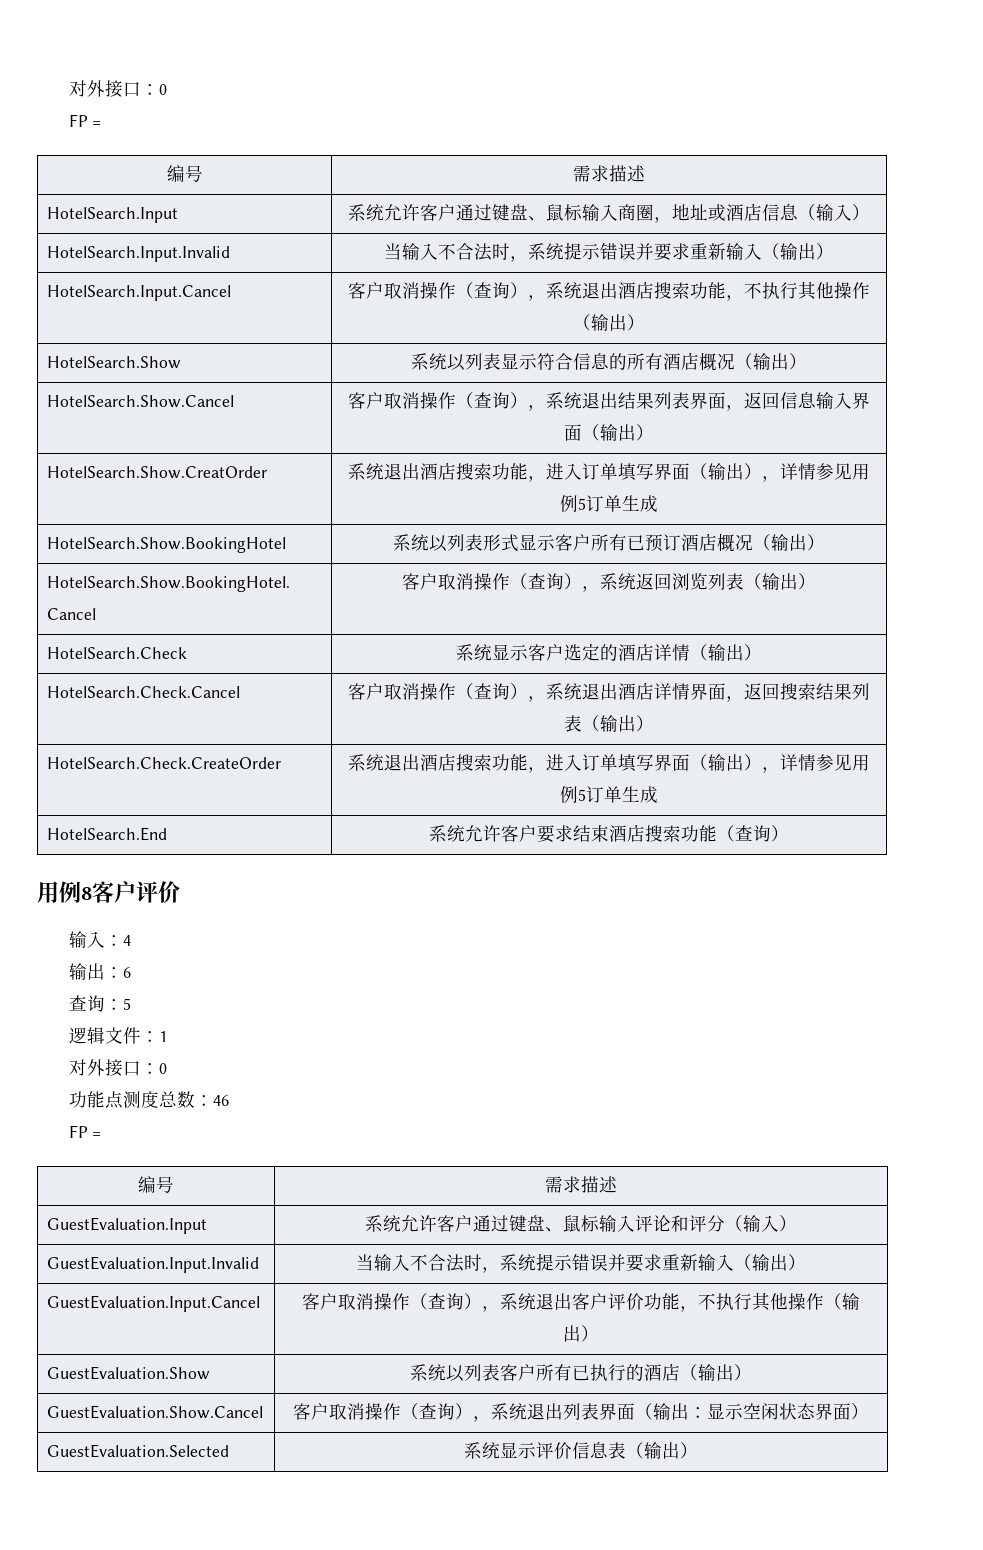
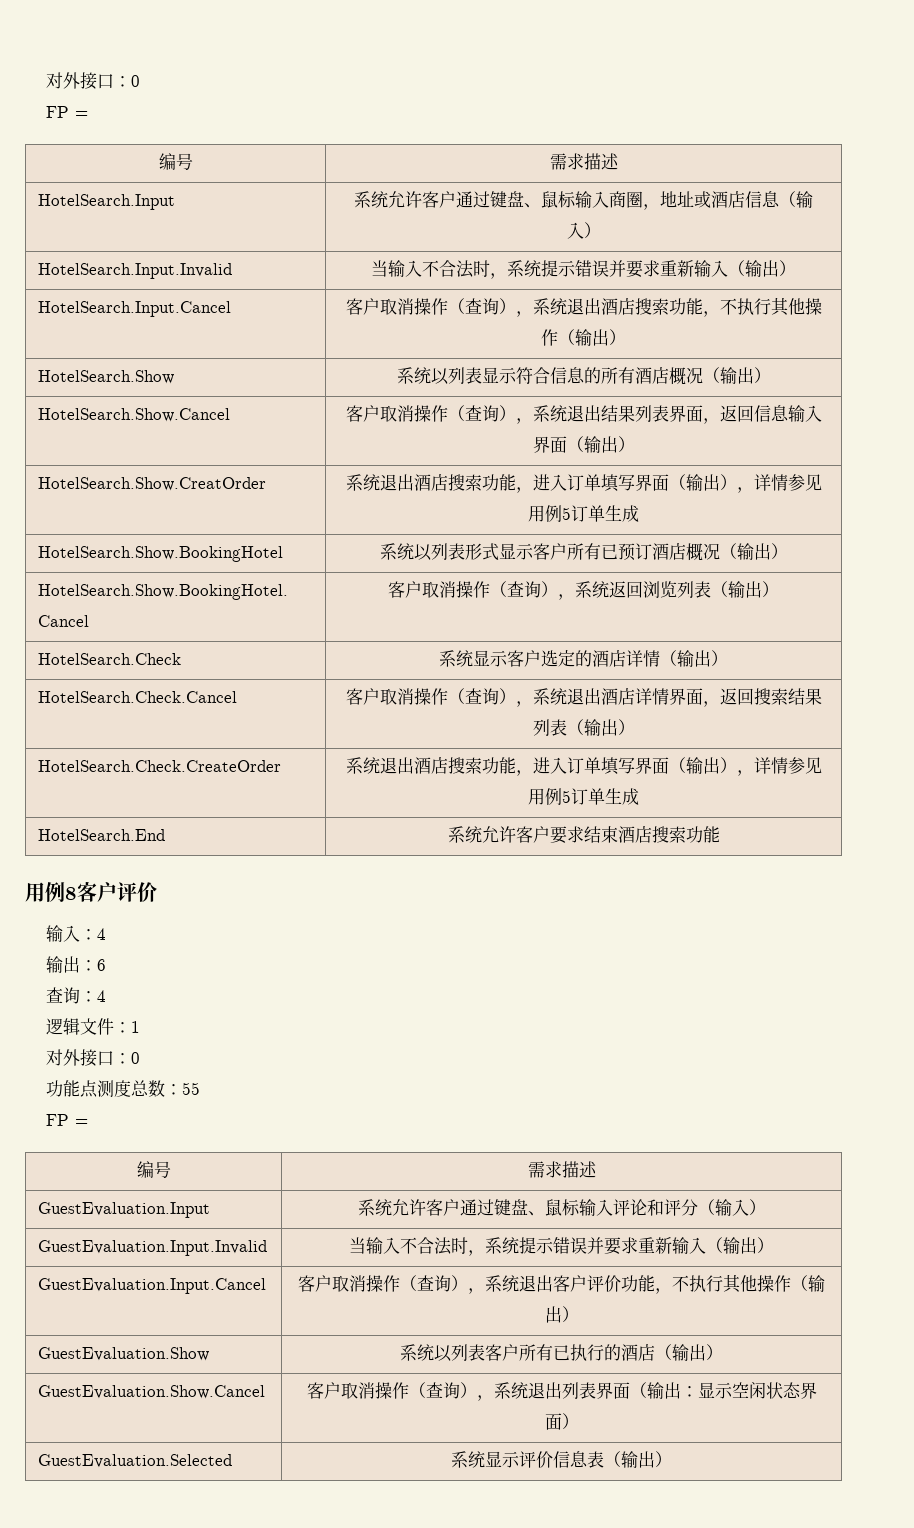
[717,825,789,842] （查询） -> (720, 834) none
[122,998,131,1010] 5 -> [97,990,107,1002] 4
[212,1095,229,1106] 46 -> [182,1082,201,1095] 55

